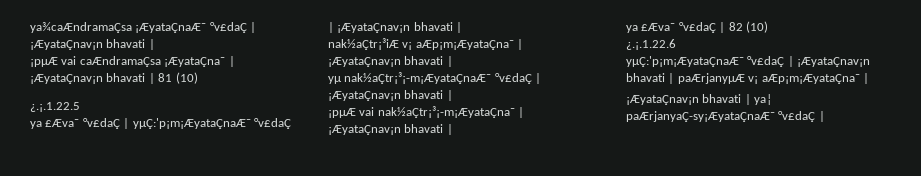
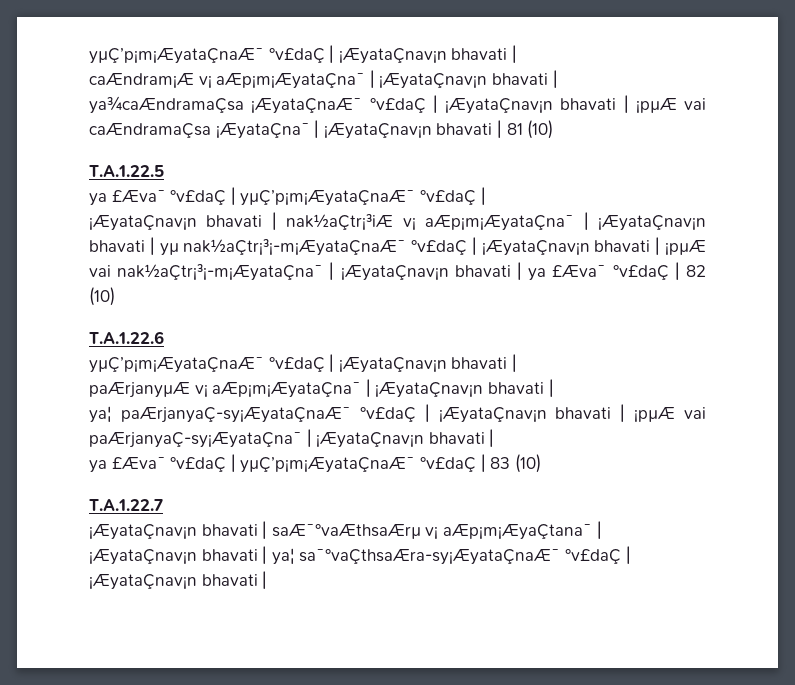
(30, 27) none -> [89,45,517,64] [89,70,558,89] yµÇ’p¡m¡ÆyataÇnaÆ¯ °v£daÇ | ¡ÆyataÇnav¡n bhavati | // caÆndram¡Æ v¡ aÆp¡m¡ÆyataÇna¯ | ¡ÆyataÇnav¡n bhavati |
(155, 44) // -> (629, 104) none
[30,102,80,112] [30,118,291,129] [328,22,463,33] ¿.¡.1.22.5 // ya £Æva¯ °v£daÇ | yµÇ:'p¡m¡ÆyataÇnaÆ¯ °v£daÇ | ¡ÆyataÇnav¡n bhavati | // -> [89,165,164,177] [89,187,486,206] [89,212,277,231] T.A.1.22.5 // ya £Æva¯ °v£daÇ | yµÇ’p¡m¡ÆyataÇnaÆ¯ °v£daÇ | // ¡ÆyataÇnav¡n bhavati |
(453, 61) // -> (155, 246) none
(453, 95) // -> (661, 246) none
[626,21,768,33] [626,39,676,50] [626,56,871,67] [626,73,869,84] [626,94,773,105] [626,111,825,122] // ya £Æva¯ °v£daÇ | 82 (10) // ¿.¡.1.22.6 // yµÇ:'p¡m¡ÆyataÇnaÆ¯ °v£daÇ | ¡ÆyataÇnav¡n bhavati | paÆrjanyµÆ v¡ aÆp¡m¡ÆyataÇna¯ | // ¡ÆyataÇnav¡n bhavati | ya¦ paÆrjanyaÇ-sy¡ÆyataÇnaÆ¯ °v£daÇ | -> [528,262,706,281] [89,287,115,306] [89,331,164,344] [89,354,517,373] [89,379,554,398] [89,404,706,423] [89,429,495,448] [89,454,541,473] [89,499,163,511] [89,521,602,540] [89,546,631,565] [89,571,268,590] ya £Æva¯ °v£daÇ | 82 (10) // T.A.1.22.6 // yµÇ’p¡m¡ÆyataÇnaÆ¯ °v£daÇ | ¡ÆyataÇnav¡n bhavati | // paÆrjanyµÆ v¡ aÆp¡m¡ÆyataÇna¯ | ¡ÆyataÇnav¡n bhavati | // ya¦ paÆrjanyaÇ-sy¡ÆyataÇnaÆ¯ °v£daÇ | ¡ÆyataÇnav¡n bhavati | ¡pµÆ vai paÆrjanyaÇ-sy¡ÆyataÇna¯ | ¡ÆyataÇnav¡n bhavati | // ya £Æva¯ °v£daÇ | yµÇ’p¡m¡ÆyataÇnaÆ¯ °v£daÇ | 83 (10) // T.A.1.22.7 // ¡ÆyataÇnav¡n bhavati | saÆ¯°vaÆthsaÆrµ v¡ aÆp¡m¡ÆyaÇtana¯ | ¡ÆyataÇnav¡n bhavati | ya¦ sa¯°vaÇthsaÆra-sy¡ÆyataÇnaÆ¯ °v£daÇ | ¡ÆyataÇnav¡n bhavati |

